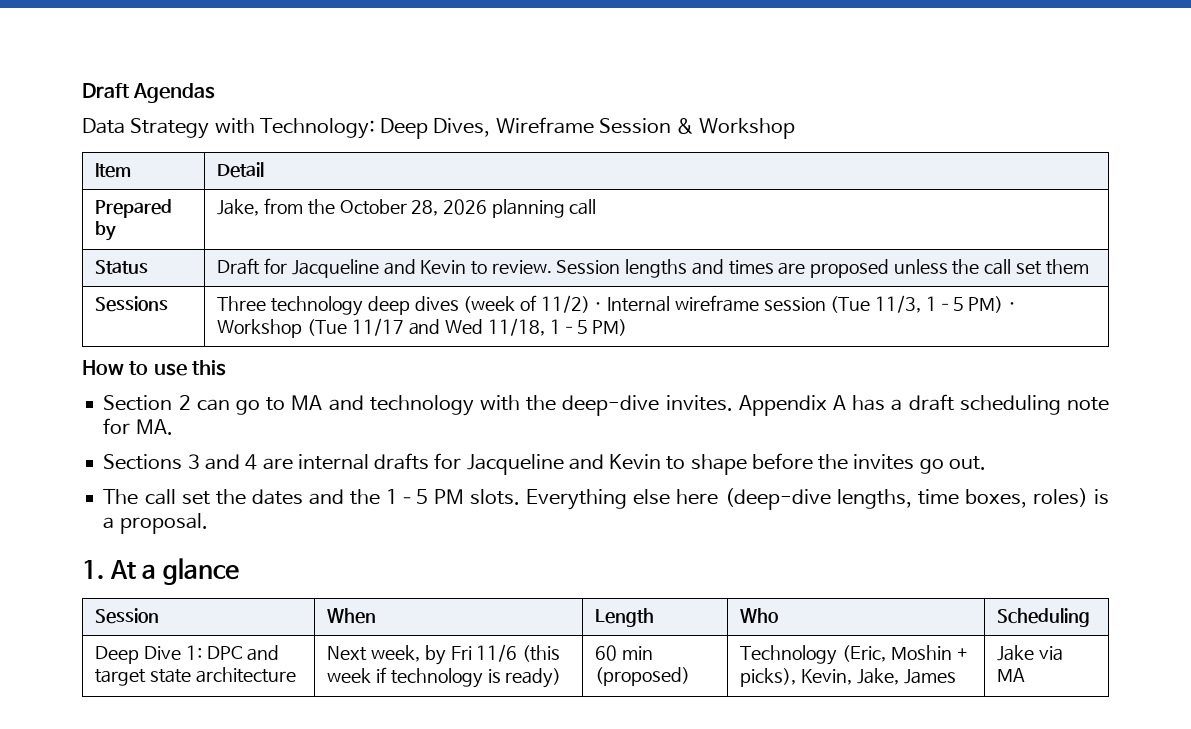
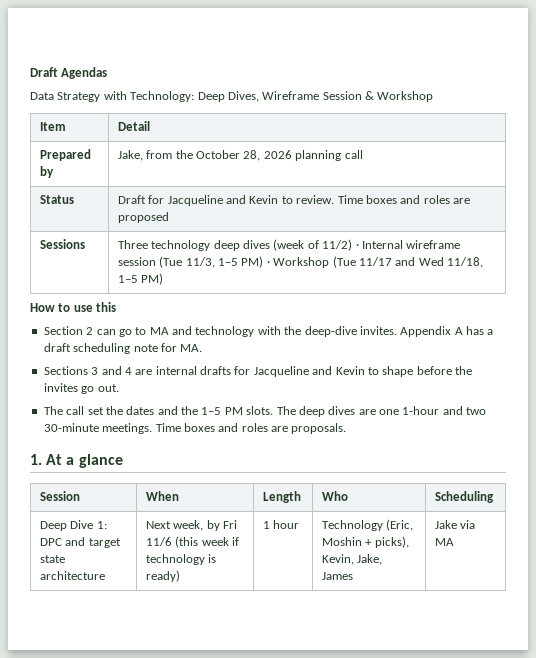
[556,259,1089,278] Session lengths and times are proposed unless the call set them -> [337,195,471,204] [117,212,169,223] Time boxes and roles are proposed
[526,488,1109,510] [103,513,208,534] Everything else here (deep-dive lengths, time boxes, roles) is a proposal. -> [276,406,487,417] [43,423,347,434] The deep dives are one 1-hour and two 30-minute meetings. Time boxes and roles are proposals.
[595,645,654,661] [595,667,691,686] 60 min (proposed) -> [262,520,300,529] 1 hour

